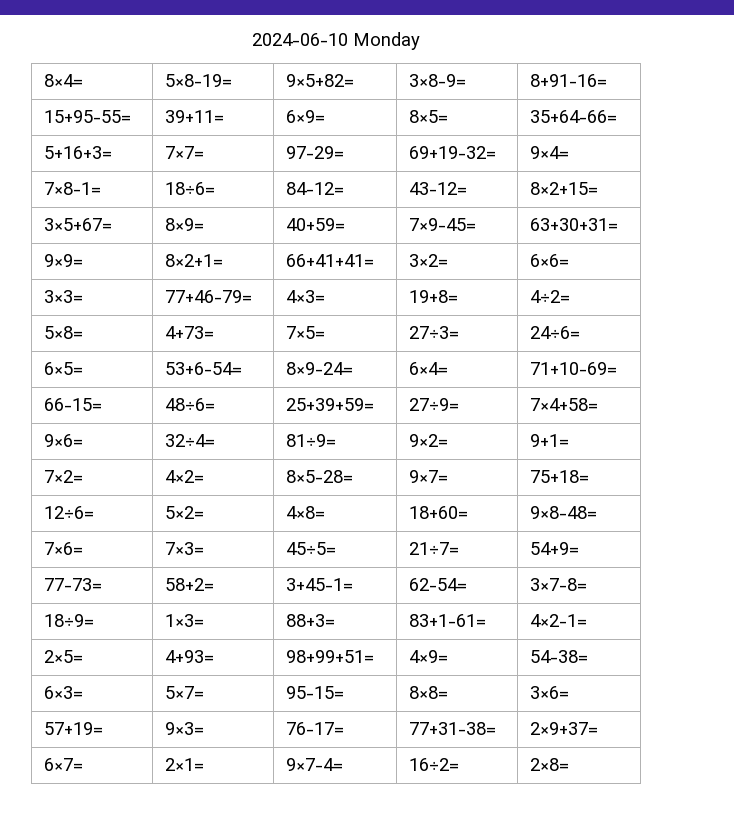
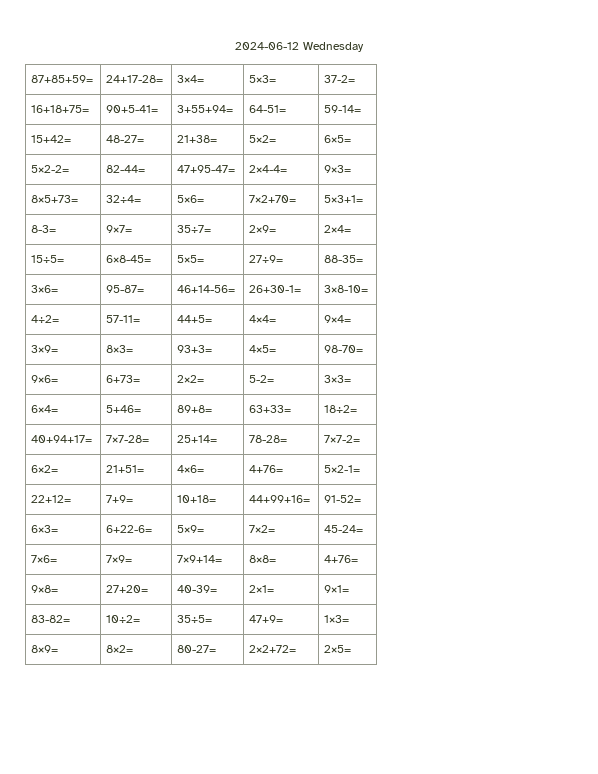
[252,32,420,50] [43,74,83,87] [164,74,232,87] [285,74,354,87] [408,74,466,87] [529,74,607,87] [43,110,131,123] [164,110,224,123] [285,110,325,123] [408,110,448,123] [529,110,617,123] [43,146,112,159] [164,146,204,159] [285,146,344,159] [408,146,496,159] [529,146,569,159] [43,182,101,195] [164,182,215,195] [285,182,344,195] [408,182,467,195] [529,182,598,195] [43,218,112,231] [164,218,204,231] [285,218,345,231] [408,218,476,231] [529,218,618,231] [43,254,83,267] [164,254,223,267] [285,254,374,267] [408,254,448,267] [529,254,569,267] [43,290,83,303] [164,290,252,303] [285,290,325,303] [408,290,458,303] [529,290,570,303] [43,326,83,339] [164,326,214,339] [285,326,325,339] [408,326,459,339] [529,326,580,339] [43,362,83,375] [164,362,242,375] [285,362,353,375] [408,362,448,375] [529,362,617,375] [43,398,102,411] [164,398,215,411] [285,398,374,411] [408,398,459,411] [529,398,598,411] [43,434,83,447] [164,434,215,447] [285,434,336,447] [408,434,448,447] [529,434,569,447] [43,470,83,483] [164,470,204,483] [285,470,353,483] [408,470,448,483] [529,470,589,483] [43,506,94,519] [164,506,204,519] [285,506,325,519] [408,506,468,519] [529,506,597,519] [43,542,83,555] [164,542,204,555] [285,542,336,555] [408,542,459,555] [529,542,579,555] [43,578,102,591] [164,578,214,591] [285,578,353,591] [408,578,467,591] [529,578,587,591] [43,614,94,627] [164,614,204,627] [285,614,335,627] [408,614,486,627] [529,614,587,627] [43,650,83,663] [164,650,214,663] [285,650,374,663] [408,650,448,663] [529,650,588,663] [43,686,83,699] [164,686,204,699] [285,686,344,699] [408,686,448,699] [529,686,569,699] [43,722,103,735] [164,722,204,735] [285,722,344,735] [408,722,496,735] [529,722,598,735] [43,758,83,771] [164,758,204,771] [285,758,343,771] [408,758,459,771] [529,758,569,771] 2024-06-10 Monday // 8×4= | 5×8-19= | 9×5+82= | 3×8-9= | 8+91-16= // 15+95-55= | 39+11= | 6×9= | 8×5= | 35+64-66= // 5+16+3= | 7×7= | 97-29= | 69+19-32= | 9×4= // 7×8-1= | 18÷6= | 84-12= | 43-12= | 8×2+15= // 3×5+67= | 8×9= | 40+59= | 7×9-45= | 63+30+31= // 9×9= | 8×2+1= | 66+41+41= | 3×2= | 6×6= // 3×3= | 77+46-79= | 4×3= | 19+8= | 4÷2= // 5×8= | 4+73= | 7×5= | 27÷3= | 24÷6= // 6×5= | 53+6-54= | 8×9-24= | 6×4= | 71+10-69= // 66-15= | 48÷6= | 25+39+59= | 27÷9= | 7×4+58= // 9×6= | 32÷4= | 81÷9= | 9×2= | 9+1= // 7×2= | 4×2= | 8×5-28= | 9×7= | 75+18= // 12÷6= | 5×2= | 4×8= | 18+60= | 9×8-48= // 7×6= | 7×3= | 45÷5= | 21÷7= | 54+9= // 77-73= | 58+2= | 3+45-1= | 62-54= | 3×7-8= // 18÷9= | 1×3= | 88+3= | 83+1-61= | 4×2-1= // 2×5= | 4+93= | 98+99+51= | 4×9= | 54-38= // 6×3= | 5×7= | 95-15= | 8×8= | 3×6= // 57+19= | 9×3= | 76-17= | 77+31-38= | 2×9+37= // 6×7= | 2×1= | 9×7-4= | 16÷2= | 2×8= -> [235,42,364,52] [31,75,94,83] [106,75,164,83] [177,75,205,83] [249,75,277,83] [324,75,356,83] [31,105,90,113] [106,105,159,113] [177,105,234,113] [249,105,287,113] [324,105,362,113] [31,135,72,143] [106,135,145,143] [177,135,218,143] [249,135,277,143] [324,135,352,143] [31,165,70,173] [106,165,146,173] [177,165,236,173] [249,165,288,173] [324,165,352,173] [31,195,79,203] [106,195,142,203] [177,195,205,203] [249,195,297,203] [324,195,364,203] [31,225,57,233] [106,225,133,233] [177,225,212,233] [249,225,277,233] [324,225,352,233] [31,255,65,263] [106,255,152,263] [177,255,205,263] [249,255,284,263] [324,255,364,263] [31,285,59,293] [106,285,145,293] [177,285,236,293] [249,285,302,293] [324,285,369,293] [31,315,60,323] [106,315,141,323] [177,315,213,323] [249,315,277,323] [324,315,352,323] [31,345,59,353] [106,345,134,353] [177,345,213,353] [249,345,277,353] [324,345,364,353] [31,375,59,383] [106,375,141,383] [177,375,205,383] [249,375,275,383] [324,375,352,383] [31,405,59,413] [106,405,142,413] [177,405,213,413] [249,405,292,413] [324,405,358,413] [31,435,93,443] [106,435,150,443] [177,435,218,443] [249,435,288,443] [324,435,361,443] [31,465,59,473] [106,465,145,473] [177,465,205,473] [249,465,284,473] [324,465,361,473] [31,495,72,503] [106,495,134,503] [177,495,217,503] [249,495,311,503] [324,495,362,503] [31,525,59,533] [106,525,153,533] [177,525,205,533] [249,525,276,533] [324,525,364,533] [31,555,58,563] [106,555,133,563] [177,555,223,563] [249,555,277,563] [324,555,359,563] [31,585,59,593] [106,585,149,593] [177,585,218,593] [249,585,275,593] [324,585,350,593] [31,615,71,623] [106,615,141,623] [177,615,213,623] [249,615,284,623] [324,615,350,623] [31,645,59,653] [106,645,134,653] [177,645,217,653] [249,645,297,653] [324,645,352,653] 2024-06-12 Wednesday // 87+85+59= | 24+17-28= | 3×4= | 5×3= | 37-2= // 16+18+75= | 90+5-41= | 3+55+94= | 64-51= | 59-14= // 15+42= | 48-27= | 21+38= | 5×2= | 6×5= // 5×2-2= | 82-44= | 47+95-47= | 2×4-4= | 9×3= // 8×5+73= | 32÷4= | 5×6= | 7×2+70= | 5×3+1= // 8-3= | 9×7= | 35÷7= | 2×9= | 2×4= // 15÷5= | 6×8-45= | 5×5= | 27÷9= | 88-35= // 3×6= | 95-87= | 46+14-56= | 26+30-1= | 3×8-10= // 4÷2= | 57-11= | 44+5= | 4×4= | 9×4= // 3×9= | 8×3= | 93+3= | 4×5= | 98-70= // 9×6= | 6+73= | 2×2= | 5-2= | 3×3= // 6×4= | 5+46= | 89+8= | 63+33= | 18÷2= // 40+94+17= | 7×7-28= | 25+14= | 78-28= | 7×7-2= // 6×2= | 21+51= | 4×6= | 4+76= | 5×2-1= // 22+12= | 7+9= | 10+18= | 44+99+16= | 91-52= // 6×3= | 6+22-6= | 5×9= | 7×2= | 45-24= // 7×6= | 7×9= | 7×9+14= | 8×8= | 4+76= // 9×8= | 27+20= | 40-39= | 2×1= | 9×1= // 83-82= | 10÷2= | 35÷5= | 47+9= | 1×3= // 8×9= | 8×2= | 80-27= | 2×2+72= | 2×5=

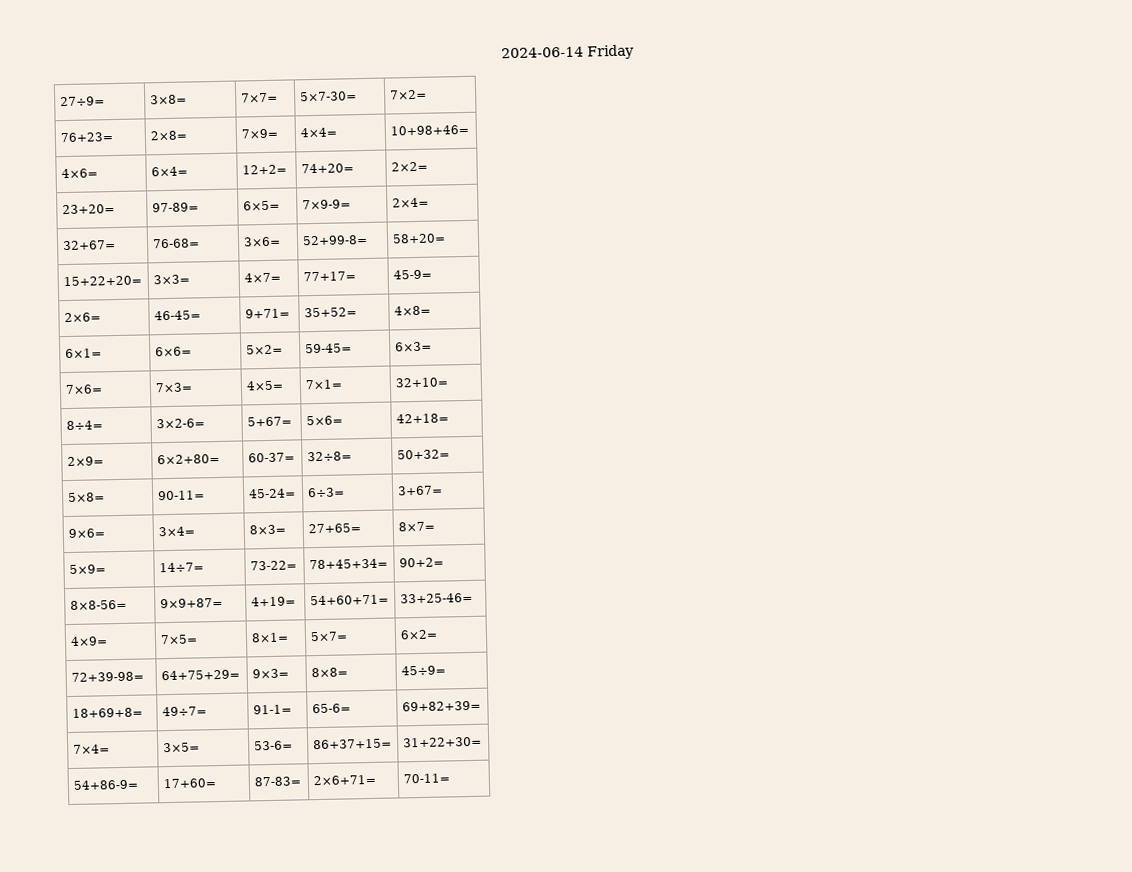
[235,42,364,52] [31,75,94,83] [106,75,164,83] [177,75,205,83] [249,75,277,83] [324,75,356,83] [31,105,90,113] [106,105,159,113] [177,105,234,113] [249,105,287,113] [324,105,362,113] [31,135,72,143] [106,135,145,143] [177,135,218,143] [249,135,277,143] [324,135,352,143] [31,165,70,173] [106,165,146,173] [177,165,236,173] [249,165,288,173] [324,165,352,173] [31,195,79,203] [106,195,142,203] [177,195,205,203] [249,195,297,203] [324,195,364,203] [31,225,57,233] [106,225,133,233] [177,225,212,233] [249,225,277,233] [324,225,352,233] [31,255,65,263] [106,255,152,263] [177,255,205,263] [249,255,284,263] [324,255,364,263] [31,285,59,293] [106,285,145,293] [177,285,236,293] [249,285,302,293] [324,285,369,293] [31,315,60,323] [106,315,141,323] [177,315,213,323] [249,315,277,323] [324,315,352,323] [31,345,59,353] [106,345,134,353] [177,345,213,353] [249,345,277,353] [324,345,364,353] [31,375,59,383] [106,375,141,383] [177,375,205,383] [249,375,275,383] [324,375,352,383] [31,405,59,413] [106,405,142,413] [177,405,213,413] [249,405,292,413] [324,405,358,413] [31,435,93,443] [106,435,150,443] [177,435,218,443] [249,435,288,443] [324,435,361,443] [31,465,59,473] [106,465,145,473] [177,465,205,473] [249,465,284,473] [324,465,361,473] [31,495,72,503] [106,495,134,503] [177,495,217,503] [249,495,311,503] [324,495,362,503] [31,525,59,533] [106,525,153,533] [177,525,205,533] [249,525,276,533] [324,525,364,533] [31,555,58,563] [106,555,133,563] [177,555,223,563] [249,555,277,563] [324,555,359,563] [31,585,59,593] [106,585,149,593] [177,585,218,593] [249,585,275,593] [324,585,350,593] [31,615,71,623] [106,615,141,623] [177,615,213,623] [249,615,284,623] [324,615,350,623] [31,645,59,653] [106,645,134,653] [177,645,217,653] [249,645,297,653] [324,645,352,653] 2024-06-12 Wednesday // 87+85+59= | 24+17-28= | 3×4= | 5×3= | 37-2= // 16+18+75= | 90+5-41= | 3+55+94= | 64-51= | 59-14= // 15+42= | 48-27= | 21+38= | 5×2= | 6×5= // 5×2-2= | 82-44= | 47+95-47= | 2×4-4= | 9×3= // 8×5+73= | 32÷4= | 5×6= | 7×2+70= | 5×3+1= // 8-3= | 9×7= | 35÷7= | 2×9= | 2×4= // 15÷5= | 6×8-45= | 5×5= | 27÷9= | 88-35= // 3×6= | 95-87= | 46+14-56= | 26+30-1= | 3×8-10= // 4÷2= | 57-11= | 44+5= | 4×4= | 9×4= // 3×9= | 8×3= | 93+3= | 4×5= | 98-70= // 9×6= | 6+73= | 2×2= | 5-2= | 3×3= // 6×4= | 5+46= | 89+8= | 63+33= | 18÷2= // 40+94+17= | 7×7-28= | 25+14= | 78-28= | 7×7-2= // 6×2= | 21+51= | 4×6= | 4+76= | 5×2-1= // 22+12= | 7+9= | 10+18= | 44+99+16= | 91-52= // 6×3= | 6+22-6= | 5×9= | 7×2= | 45-24= // 7×6= | 7×9= | 7×9+14= | 8×8= | 4+76= // 9×8= | 27+20= | 40-39= | 2×1= | 9×1= // 83-82= | 10÷2= | 35÷5= | 47+9= | 1×3= // 8×9= | 8×2= | 80-27= | 2×2+72= | 2×5= -> [500,44,634,60] [59,96,105,107] [149,94,187,105] [240,92,278,103] [299,91,357,102] [389,89,427,100] [59,132,113,143] [149,130,187,141] [240,128,278,139] [299,127,337,138] [389,124,469,136] [60,168,98,179] [150,166,188,177] [241,164,287,175] [300,163,354,174] [390,161,428,172] [61,204,115,215] [151,202,199,213] [242,200,280,211] [301,199,351,210] [391,197,429,208] [61,240,116,251] [151,238,200,249] [242,236,281,247] [301,234,368,246] [391,233,446,244] [62,275,142,287] [152,274,190,285] [243,272,281,283] [302,271,356,282] [392,269,432,280] [63,312,101,323] [153,310,201,321] [244,308,290,319] [303,307,357,318] [393,305,431,316] [64,348,102,359] [154,346,192,357] [245,344,283,355] [304,343,352,354] [394,341,432,352] [64,384,103,395] [154,382,193,393] [245,380,284,391] [304,379,343,390] [394,377,448,388] [65,420,103,431] [155,418,205,429] [246,416,292,427] [305,415,343,426] [395,413,449,424] [66,456,104,467] [156,453,220,465] [247,452,295,463] [306,451,352,462] [396,449,450,460] [67,492,105,503] [157,490,205,501] [248,488,296,499] [306,487,345,498] [396,485,443,496] [67,528,105,539] [157,526,195,537] [248,524,286,535] [307,523,361,534] [397,521,435,532] [68,564,106,575] [158,562,204,573] [249,560,297,571] [308,558,388,570] [398,557,444,568] [69,599,127,611] [159,597,223,609] [250,596,296,607] [309,594,389,606] [399,592,473,604] [69,636,108,646] [159,634,198,645] [250,632,289,643] [309,631,348,642] [399,629,438,640] [70,671,144,682] [160,669,240,681] [251,668,289,679] [310,667,348,678] [400,665,446,676] [71,707,143,718] [161,706,207,717] [252,704,292,715] [311,703,351,714] [401,700,481,712] [72,744,110,754] [162,742,200,753] [253,740,293,751] [312,738,392,750] [402,736,482,748] [72,779,138,790] [162,778,216,789] [253,776,301,787] [312,774,376,786] [402,773,450,784] 2024-06-14 Friday // 27÷9= | 3×8= | 7×7= | 5×7-30= | 7×2= // 76+23= | 2×8= | 7×9= | 4×4= | 10+98+46= // 4×6= | 6×4= | 12+2= | 74+20= | 2×2= // 23+20= | 97-89= | 6×5= | 7×9-9= | 2×4= // 32+67= | 76-68= | 3×6= | 52+99-8= | 58+20= // 15+22+20= | 3×3= | 4×7= | 77+17= | 45-9= // 2×6= | 46-45= | 9+71= | 35+52= | 4×8= // 6×1= | 6×6= | 5×2= | 59-45= | 6×3= // 7×6= | 7×3= | 4×5= | 7×1= | 32+10= // 8÷4= | 3×2-6= | 5+67= | 5×6= | 42+18= // 2×9= | 6×2+80= | 60-37= | 32÷8= | 50+32= // 5×8= | 90-11= | 45-24= | 6÷3= | 3+67= // 9×6= | 3×4= | 8×3= | 27+65= | 8×7= // 5×9= | 14÷7= | 73-22= | 78+45+34= | 90+2= // 8×8-56= | 9×9+87= | 4+19= | 54+60+71= | 33+25-46= // 4×9= | 7×5= | 8×1= | 5×7= | 6×2= // 72+39-98= | 64+75+29= | 9×3= | 8×8= | 45÷9= // 18+69+8= | 49÷7= | 91-1= | 65-6= | 69+82+39= // 7×4= | 3×5= | 53-6= | 86+37+15= | 31+22+30= // 54+86-9= | 17+60= | 87-83= | 2×6+71= | 70-11=

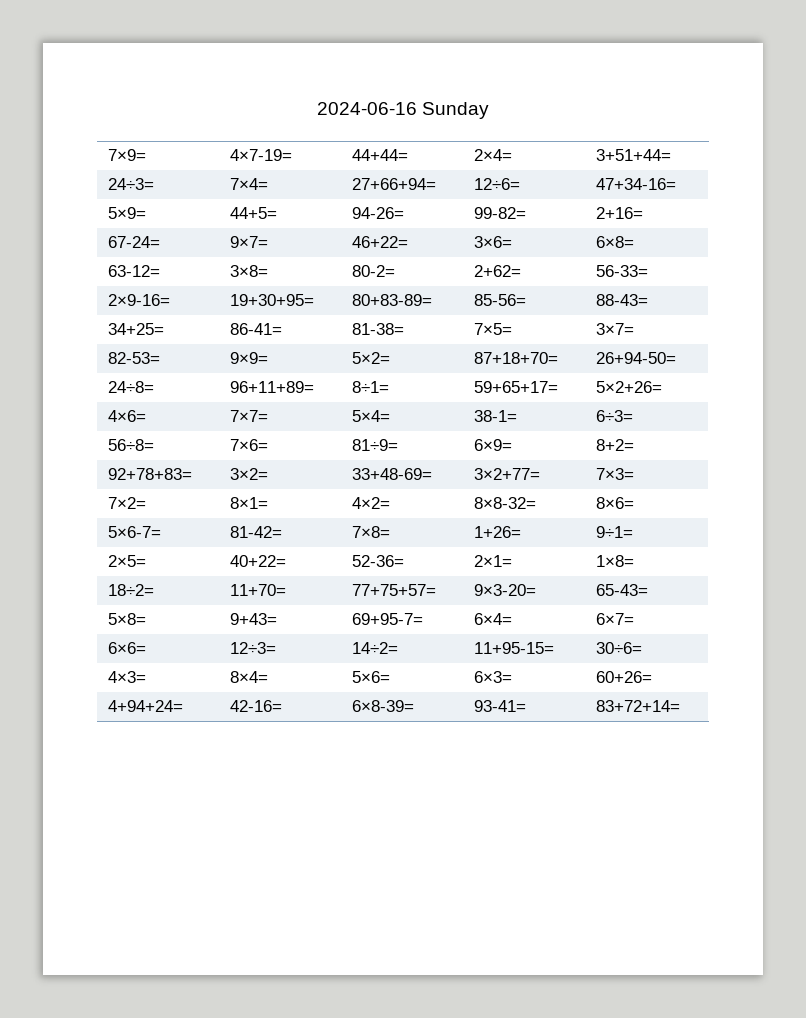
[500,44,634,60] [59,96,105,107] [149,94,187,105] [240,92,278,103] [299,91,357,102] [389,89,427,100] [59,132,113,143] [149,130,187,141] [240,128,278,139] [299,127,337,138] [389,124,469,136] [60,168,98,179] [150,166,188,177] [241,164,287,175] [300,163,354,174] [390,161,428,172] [61,204,115,215] [151,202,199,213] [242,200,280,211] [301,199,351,210] [391,197,429,208] [61,240,116,251] [151,238,200,249] [242,236,281,247] [301,234,368,246] [391,233,446,244] [62,275,142,287] [152,274,190,285] [243,272,281,283] [302,271,356,282] [392,269,432,280] [63,312,101,323] [153,310,201,321] [244,308,290,319] [303,307,357,318] [393,305,431,316] [64,348,102,359] [154,346,192,357] [245,344,283,355] [304,343,352,354] [394,341,432,352] [64,384,103,395] [154,382,193,393] [245,380,284,391] [304,379,343,390] [394,377,448,388] [65,420,103,431] [155,418,205,429] [246,416,292,427] [305,415,343,426] [395,413,449,424] [66,456,104,467] [156,453,220,465] [247,452,295,463] [306,451,352,462] [396,449,450,460] [67,492,105,503] [157,490,205,501] [248,488,296,499] [306,487,345,498] [396,485,443,496] [67,528,105,539] [157,526,195,537] [248,524,286,535] [307,523,361,534] [397,521,435,532] [68,564,106,575] [158,562,204,573] [249,560,297,571] [308,558,388,570] [398,557,444,568] [69,599,127,611] [159,597,223,609] [250,596,296,607] [309,594,389,606] [399,592,473,604] [69,636,108,646] [159,634,198,645] [250,632,289,643] [309,631,348,642] [399,629,438,640] [70,671,144,682] [160,669,240,681] [251,668,289,679] [310,667,348,678] [400,665,446,676] [71,707,143,718] [161,706,207,717] [252,704,292,715] [311,703,351,714] [401,700,481,712] [72,744,110,754] [162,742,200,753] [253,740,293,751] [312,738,392,750] [402,736,482,748] [72,779,138,790] [162,778,216,789] [253,776,301,787] [312,774,376,786] [402,773,450,784] 2024-06-14 Friday // 27÷9= | 3×8= | 7×7= | 5×7-30= | 7×2= // 76+23= | 2×8= | 7×9= | 4×4= | 10+98+46= // 4×6= | 6×4= | 12+2= | 74+20= | 2×2= // 23+20= | 97-89= | 6×5= | 7×9-9= | 2×4= // 32+67= | 76-68= | 3×6= | 52+99-8= | 58+20= // 15+22+20= | 3×3= | 4×7= | 77+17= | 45-9= // 2×6= | 46-45= | 9+71= | 35+52= | 4×8= // 6×1= | 6×6= | 5×2= | 59-45= | 6×3= // 7×6= | 7×3= | 4×5= | 7×1= | 32+10= // 8÷4= | 3×2-6= | 5+67= | 5×6= | 42+18= // 2×9= | 6×2+80= | 60-37= | 32÷8= | 50+32= // 5×8= | 90-11= | 45-24= | 6÷3= | 3+67= // 9×6= | 3×4= | 8×3= | 27+65= | 8×7= // 5×9= | 14÷7= | 73-22= | 78+45+34= | 90+2= // 8×8-56= | 9×9+87= | 4+19= | 54+60+71= | 33+25-46= // 4×9= | 7×5= | 8×1= | 5×7= | 6×2= // 72+39-98= | 64+75+29= | 9×3= | 8×8= | 45÷9= // 18+69+8= | 49÷7= | 91-1= | 65-6= | 69+82+39= // 7×4= | 3×5= | 53-6= | 86+37+15= | 31+22+30= // 54+86-9= | 17+60= | 87-83= | 2×6+71= | 70-11= -> [316,102,490,119] [108,149,147,161] [230,149,293,161] [352,149,409,161] [474,149,513,161] [596,149,672,161] [108,178,155,190] [230,178,269,190] [352,178,437,190] [474,178,521,190] [596,178,677,190] [108,207,147,219] [230,207,278,219] [352,207,405,219] [474,207,527,219] [596,207,644,219] [108,236,161,248] [230,236,269,248] [352,236,409,248] [474,236,513,248] [596,236,635,248] [108,265,161,277] [230,265,269,277] [352,265,396,277] [474,265,522,277] [596,265,649,277] [108,294,171,306] [230,294,315,306] [352,294,433,306] [474,294,527,306] [596,294,649,306] [108,323,165,335] [230,323,283,335] [352,323,405,335] [474,323,513,335] [596,323,635,335] [108,352,161,364] [230,352,269,364] [352,352,391,364] [474,352,559,364] [596,352,677,364] [108,381,155,393] [230,381,315,393] [352,381,390,393] [474,381,559,393] [596,381,663,393] [108,410,147,422] [230,410,269,422] [352,410,391,422] [474,410,518,422] [596,410,634,422] [108,439,155,451] [230,439,269,451] [352,439,399,451] [474,439,513,451] [596,439,635,451] [108,468,193,480] [230,468,269,480] [352,468,433,480] [474,468,541,480] [596,468,635,480] [108,497,147,509] [230,497,269,509] [352,497,391,509] [474,497,537,509] [596,497,635,509] [108,526,162,538] [230,526,283,538] [352,526,391,538] [474,526,522,538] [596,526,634,538] [108,555,147,567] [230,555,287,567] [352,555,405,567] [474,555,513,567] [596,555,635,567] [108,584,155,596] [230,584,287,596] [352,584,437,596] [474,584,537,596] [596,584,649,596] [108,613,147,625] [230,613,278,625] [352,613,424,625] [474,613,513,625] [596,613,635,625] [108,642,147,654] [230,642,277,654] [352,642,399,654] [474,642,555,654] [596,642,643,654] [108,671,147,683] [230,671,269,683] [352,671,391,683] [474,671,513,683] [596,671,653,683] [108,700,184,712] [230,700,283,712] [352,700,415,712] [474,700,527,712] [596,700,681,712] 2024-06-16 Sunday // 7×9= | 4×7-19= | 44+44= | 2×4= | 3+51+44= // 24÷3= | 7×4= | 27+66+94= | 12÷6= | 47+34-16= // 5×9= | 44+5= | 94-26= | 99-82= | 2+16= // 67-24= | 9×7= | 46+22= | 3×6= | 6×8= // 63-12= | 3×8= | 80-2= | 2+62= | 56-33= // 2×9-16= | 19+30+95= | 80+83-89= | 85-56= | 88-43= // 34+25= | 86-41= | 81-38= | 7×5= | 3×7= // 82-53= | 9×9= | 5×2= | 87+18+70= | 26+94-50= // 24÷8= | 96+11+89= | 8÷1= | 59+65+17= | 5×2+26= // 4×6= | 7×7= | 5×4= | 38-1= | 6÷3= // 56÷8= | 7×6= | 81÷9= | 6×9= | 8+2= // 92+78+83= | 3×2= | 33+48-69= | 3×2+77= | 7×3= // 7×2= | 8×1= | 4×2= | 8×8-32= | 8×6= // 5×6-7= | 81-42= | 7×8= | 1+26= | 9÷1= // 2×5= | 40+22= | 52-36= | 2×1= | 1×8= // 18÷2= | 11+70= | 77+75+57= | 9×3-20= | 65-43= // 5×8= | 9+43= | 69+95-7= | 6×4= | 6×7= // 6×6= | 12÷3= | 14÷2= | 11+95-15= | 30÷6= // 4×3= | 8×4= | 5×6= | 6×3= | 60+26= // 4+94+24= | 42-16= | 6×8-39= | 93-41= | 83+72+14=

